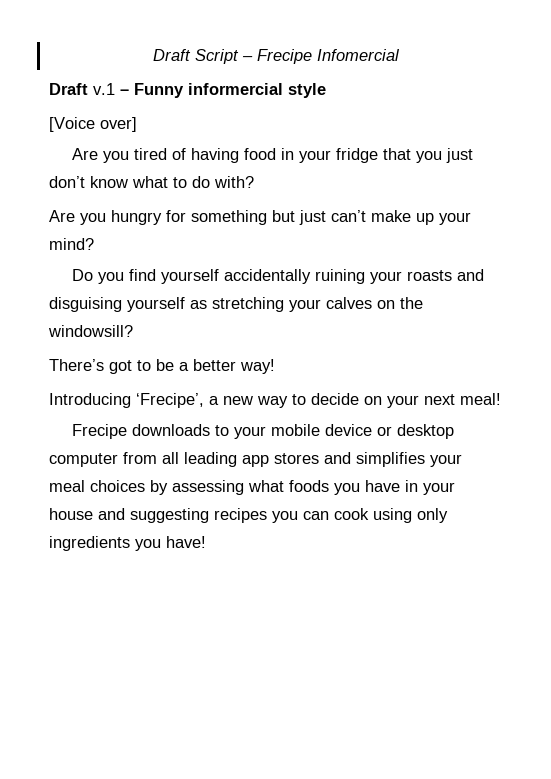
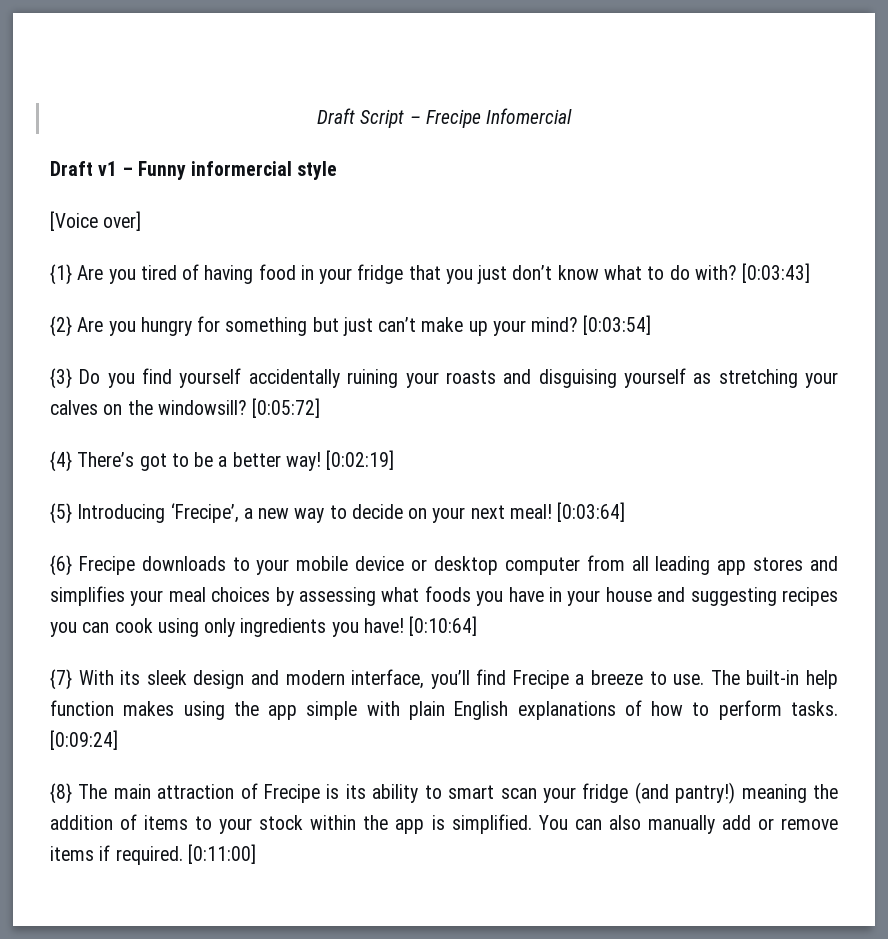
[93,83,115,95] v.1 -> [98,161,118,176] v1
(137, 124) none -> [50,264,72,285] {1}
(254, 182) // -> [742,263,811,283] [50,316,72,337] [0:03:43] // {2}
(94, 244) // -> [583,315,652,335] [50,368,72,389] [0:03:54] // {3}
(133, 331) // -> [252,398,321,418] [50,451,72,472] [0:05:72] // {4}
(275, 366) // -> [326,450,395,470] [50,503,72,524] [0:02:19] // {5}
(501, 399) // -> [557,502,626,522] [50,555,72,576] [0:03:64] // {6}
(206, 542) none -> [409,616,478,636] [50,669,839,690] [50,700,839,720] [50,730,118,750] [50,782,838,804] [50,814,838,834] [50,844,256,865] [0:10:64] // {7} With its sleek design and modern interface, you’ll find Frecipe a breeze to use. The built-in help function makes using the app simple with plain English explanations of how to perform tasks. [0:09:24] // {8} The main attraction of Frecipe is its ability to smart scan your fridge (and pantry!) meaning the addition of items to your stock within the app is simplified. You can also manually add or remove items if required. [0:11:00]

